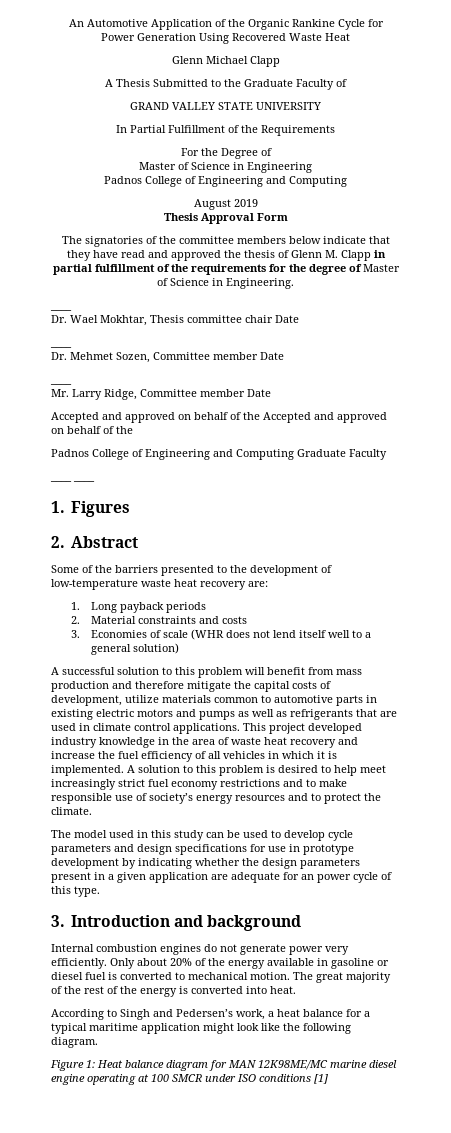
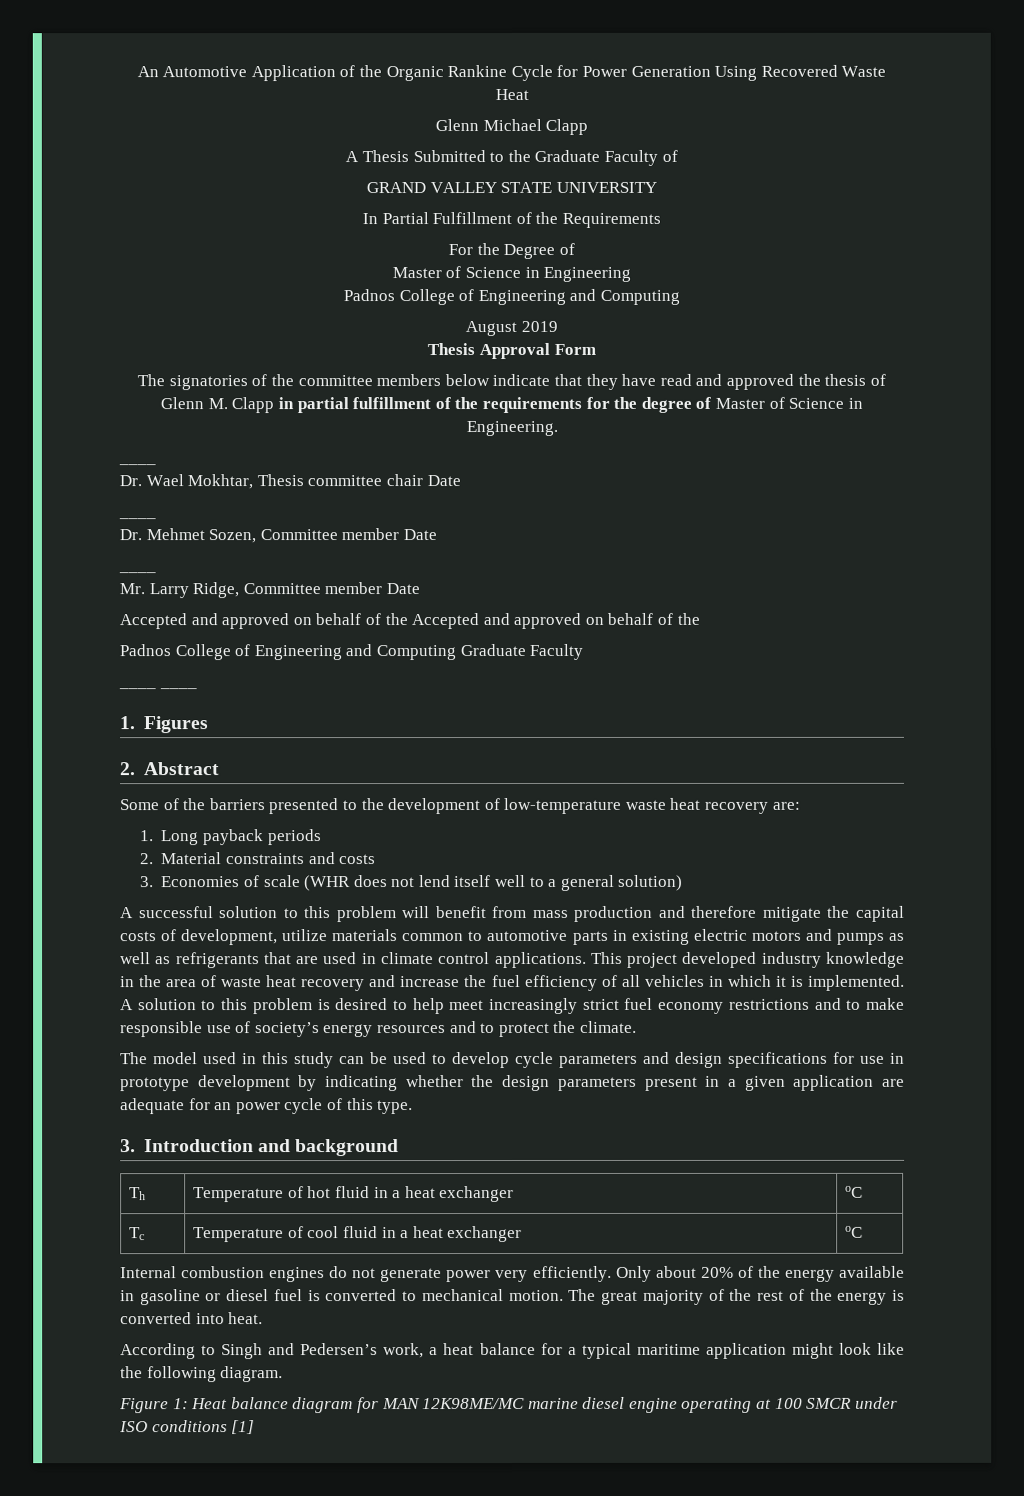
(302, 923) none -> [129,1187,147,1201] [193,1185,515,1203] [845,1185,864,1198] [129,1227,146,1241] [193,1225,523,1243] [845,1225,864,1238] // Th | Temperature of hot fluid in a heat exchanger | oC // Tc | Temperature of cool fluid in a heat exchanger | oC

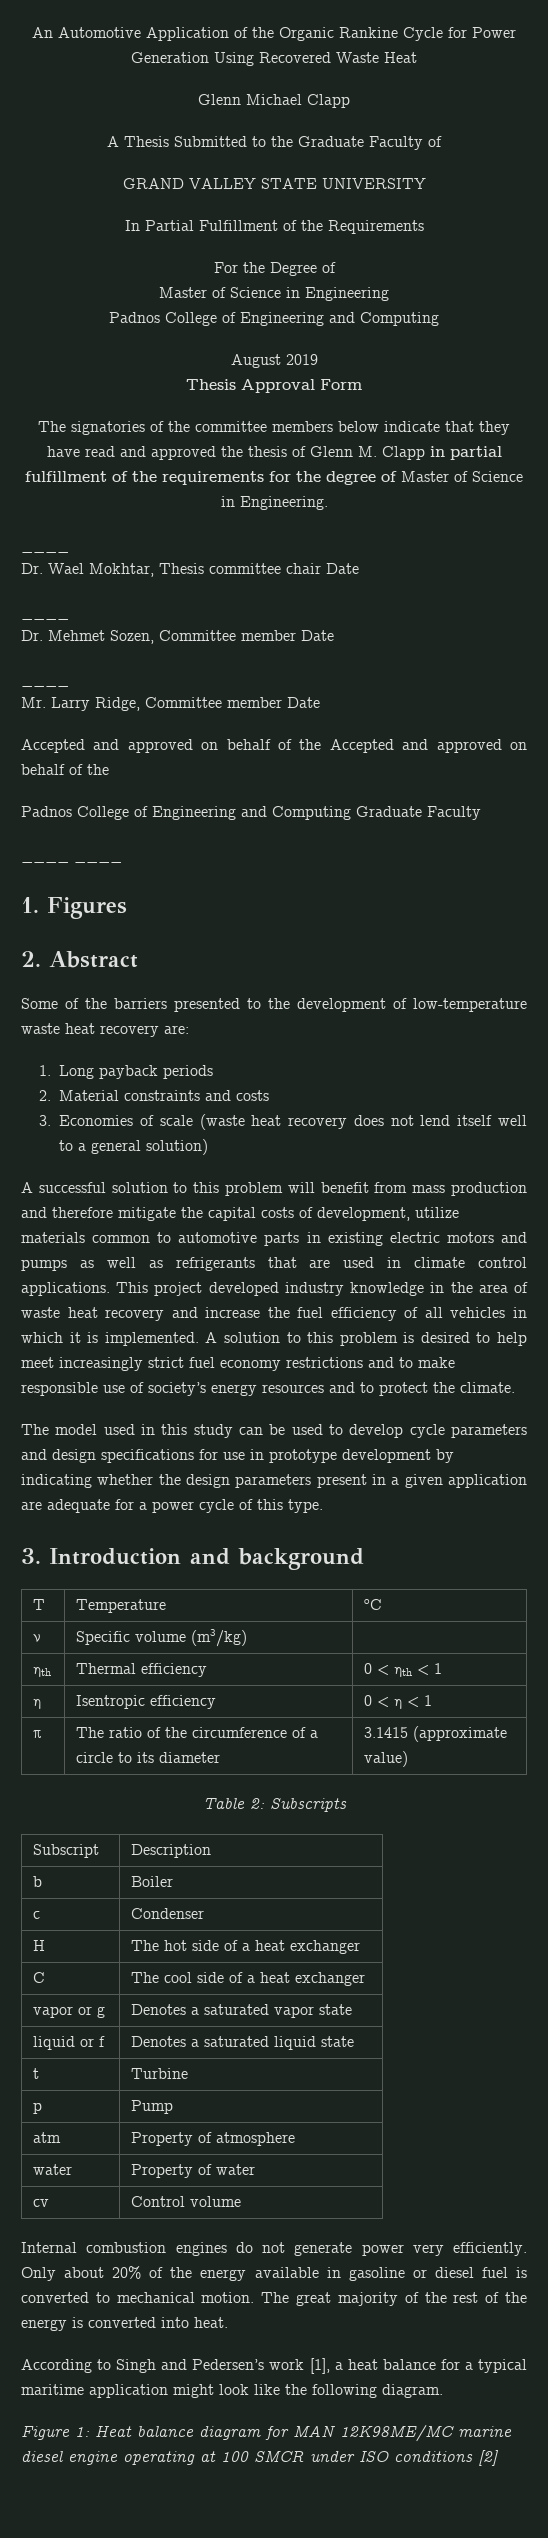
[304,875,352,892] (WHR -> [199,1114,348,1130] (waste heat recovery
[214,1102,233,1111] an -> [139,1502,147,1510] a
[129,1187,147,1201] [193,1185,515,1203] [845,1185,864,1198] [129,1227,146,1241] [193,1225,523,1243] [845,1225,864,1238] Th | Temperature of hot fluid in a heat exchanger | oC // Tc | Temperature of cool fluid in a heat exchanger | oC -> [33,1599,46,1610] [76,1599,167,1613] [364,1599,383,1610] [33,1633,42,1642] [76,1629,248,1647] [33,1667,52,1677] [76,1663,208,1677] [364,1663,443,1677] [33,1699,42,1709] [76,1695,217,1709] [364,1695,433,1709] [33,1730,42,1739] [76,1727,319,1738] [76,1752,221,1763] [364,1726,508,1742] [364,1751,409,1767] [202,1798,347,1812] [33,1844,100,1858] [131,1844,212,1858] [33,1876,43,1887] [131,1876,174,1887] [33,1911,41,1919] [131,1908,205,1919] [33,1940,46,1951] [131,1940,361,1954] [33,1972,46,1983] [131,1972,366,1986] [33,2006,106,2018] [131,2004,353,2018] [33,2036,106,2050] [131,2036,355,2050] [33,2068,40,2079] [131,2068,189,2079] [33,2102,43,2114] [131,2100,174,2114] [33,2132,62,2143] [131,2132,296,2146] [33,2164,73,2175] [131,2164,256,2178] [33,2199,50,2207] [131,2196,242,2207] T | Temperature | oC // ν | Specific volume (m3/kg) | // ηth | Thermal efficiency | 0 < ηth < 1 // η | Isentropic efficiency | 0 < η < 1 // π | The ratio of the circumference of a circle to its diameter | 3.1415 (approximate value) // Table 2: Subscripts // Subscript | Description // b | Boiler // c | Condenser // H | The hot side of a heat exchanger // C | The cool side of a heat exchanger // vapor or g | Denotes a saturated vapor state // liquid or f | Denotes a saturated liquid state // t | Turbine // p | Pump // atm | Property of atmosphere // water | Property of water // cv | Control volume
[383,1343,425,1359] work, -> [269,2358,330,2374] work [1],
[231,1420,256,1435] [1] -> [478,2450,499,2466] [2]

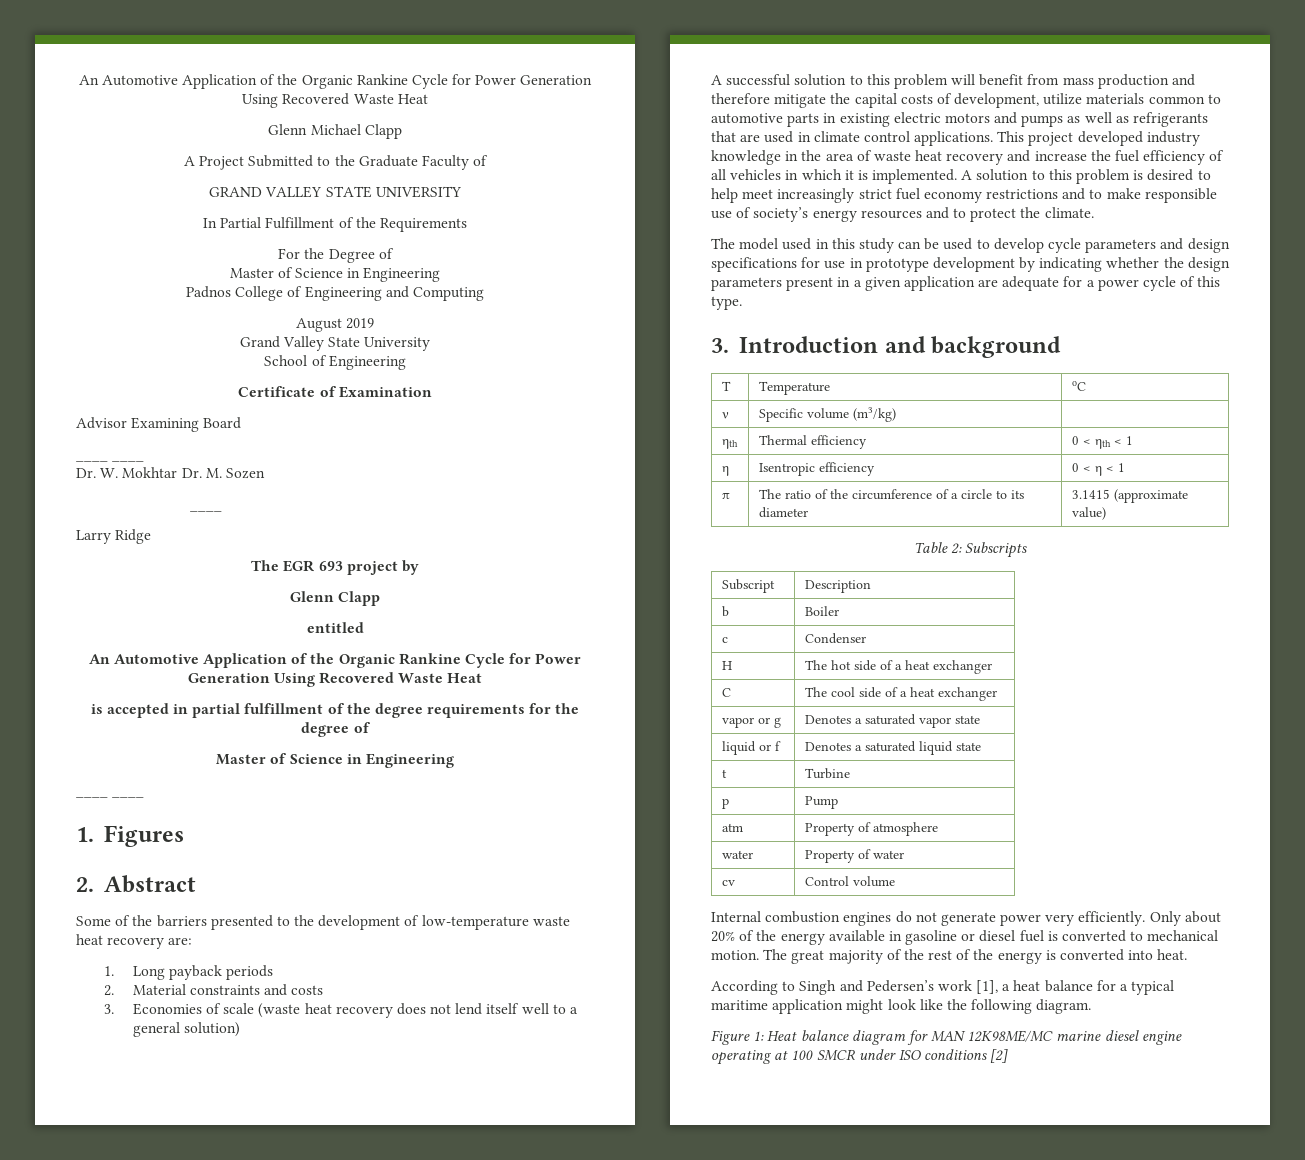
[124,136,169,147] Thesis -> [199,156,245,170] Project
[186,379,362,393] [38,421,510,435] [46,446,425,460] Thesis Approval Form // The signatories of the committee members below indicate that they have read and approved the thesis of Glenn M. Clapp -> [239,336,431,351] [264,355,406,370] [238,386,432,398] [76,417,242,432] [76,459,145,462] [76,467,265,479] [189,509,222,512] [76,529,152,544] [251,560,419,575] [289,591,381,606] [306,622,364,633] [88,653,582,668] [187,672,483,687] [90,703,169,718] Grand Valley State University // School of Engineering // Certificate of Examination // Advisor Examining Board // ____ ____ // Dr. W. Mokhtar Dr. M. Sozen // ____ // Larry Ridge // The EGR 693 project by // Glenn Clapp // entitled // An Automotive Application of the Organic Rankine Cycle for Power Generation Using Recovered Waste Heat // is accepted
(157, 476) none -> [374,703,423,718] degree
[401,471,523,482] [220,496,328,510] [21,549,69,553] [21,563,359,577] [21,616,69,620] [21,630,334,644] [21,683,69,687] [21,697,320,711] [21,739,527,753] [21,764,109,775] [21,806,481,820] Master of Science in Engineering. // ____ // Dr. Wael Mokhtar, Thesis committee chair Date // ____ // Dr. Mehmet Sozen, Committee member Date // ____ // Mr. Larry Ridge, Committee member Date // Accepted and approved on behalf of the Accepted and approved on behalf of the // Padnos College of Engineering and Computing Graduate Faculty -> [216,753,454,768] // Master of Science in Engineering

